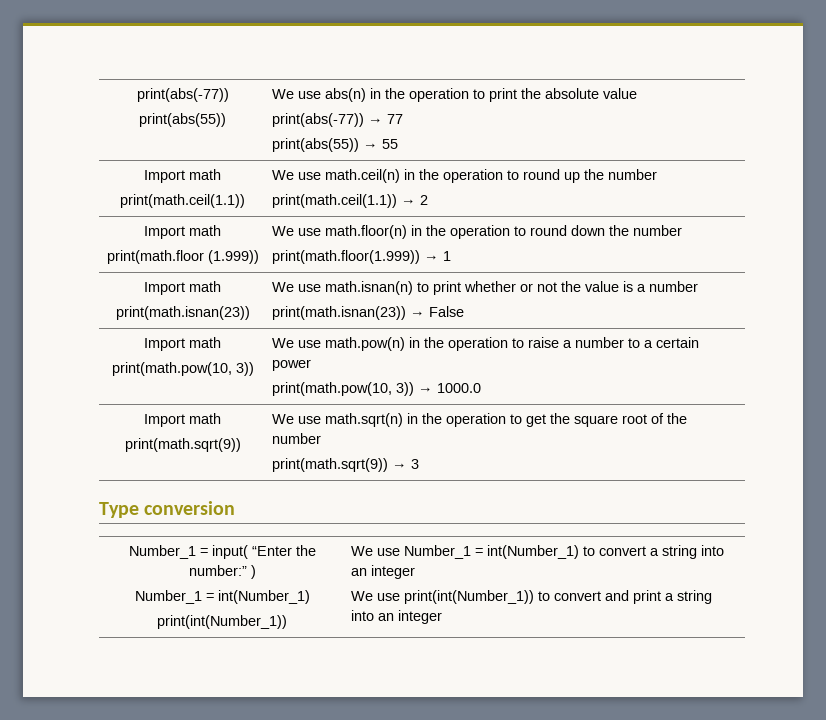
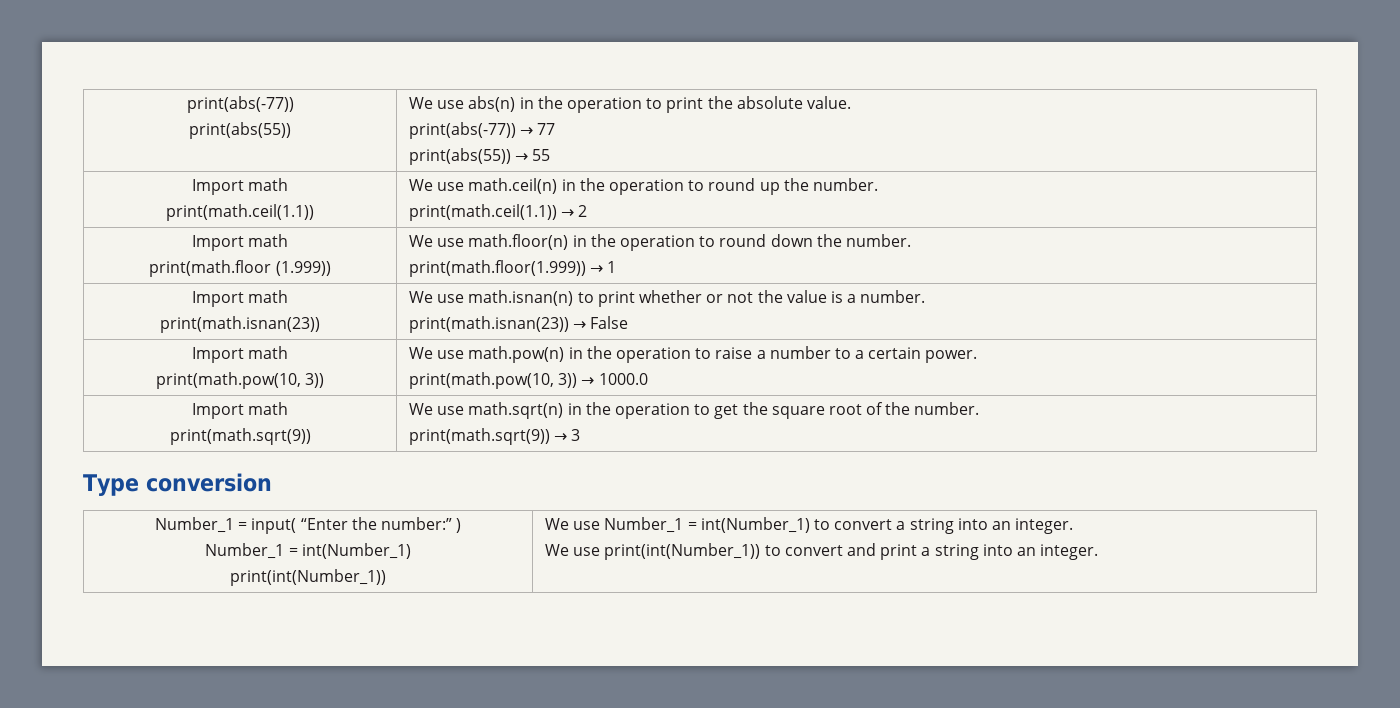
[602,88,637,99] value -> [806,96,851,109] value.
[607,169,657,180] number -> [812,178,878,191] number.
[632,225,682,236] number -> [845,234,911,247] number.
[648,281,698,292] number -> [860,290,926,303] number.
[271,359,311,371] power -> [925,350,978,363] power.
[271,433,321,444] number -> [914,402,980,415] number.
[370,565,415,579] integer -> [1015,518,1074,534] integer.
[397,610,442,624] integer -> [1040,544,1099,560] integer.

